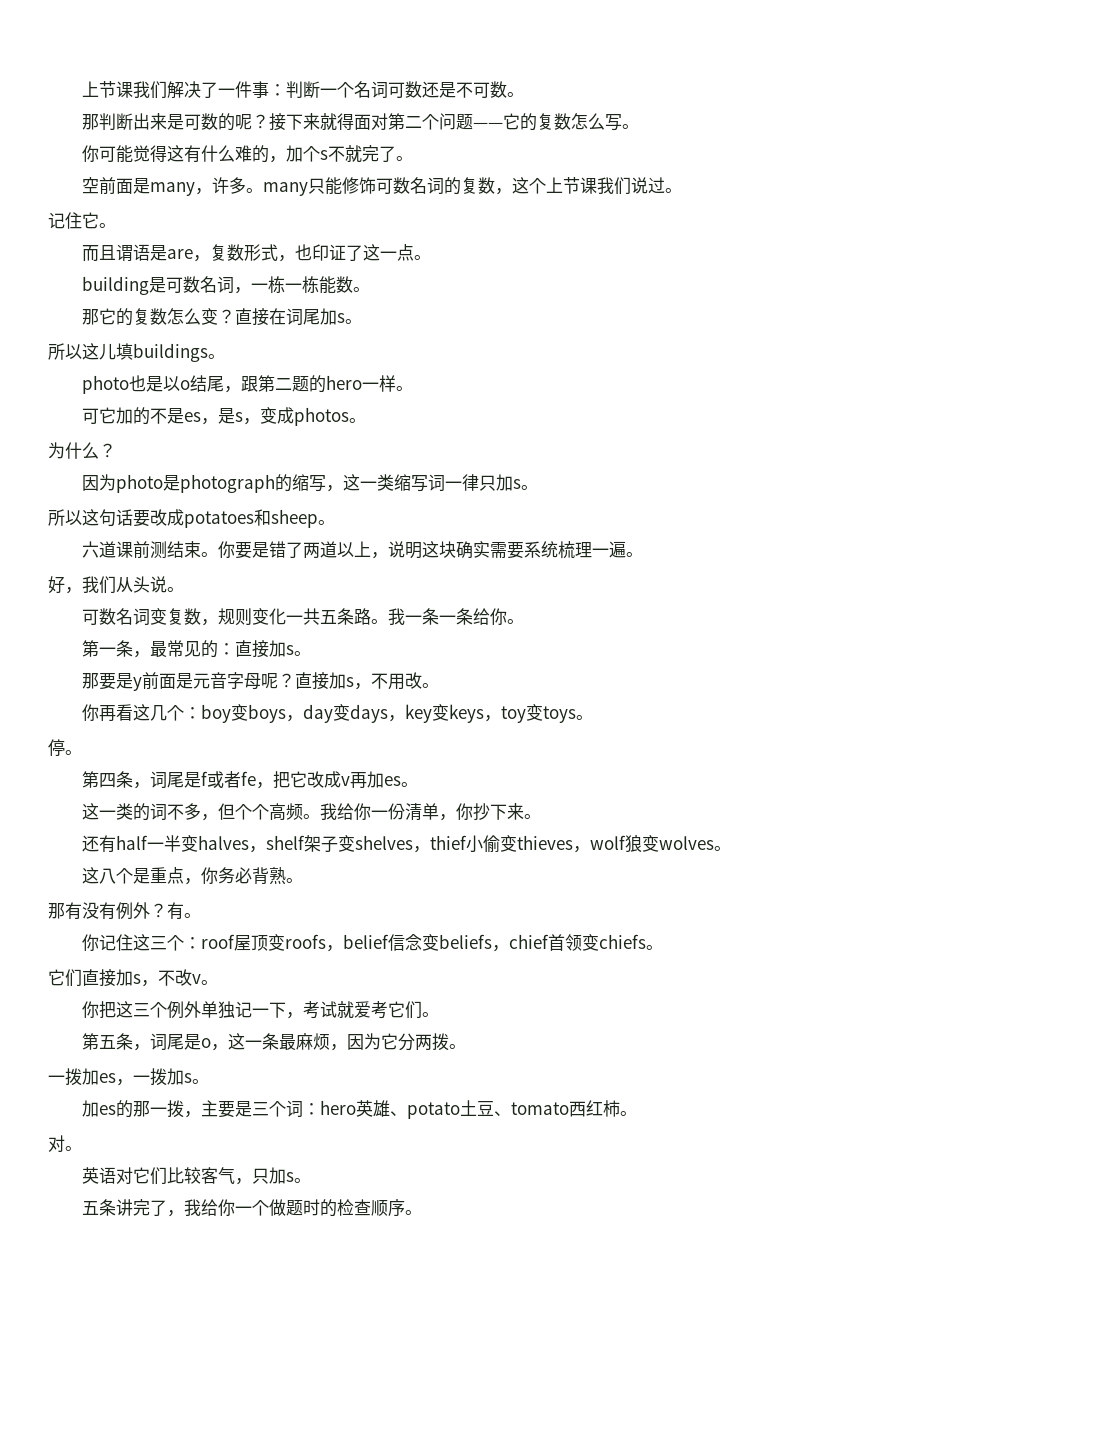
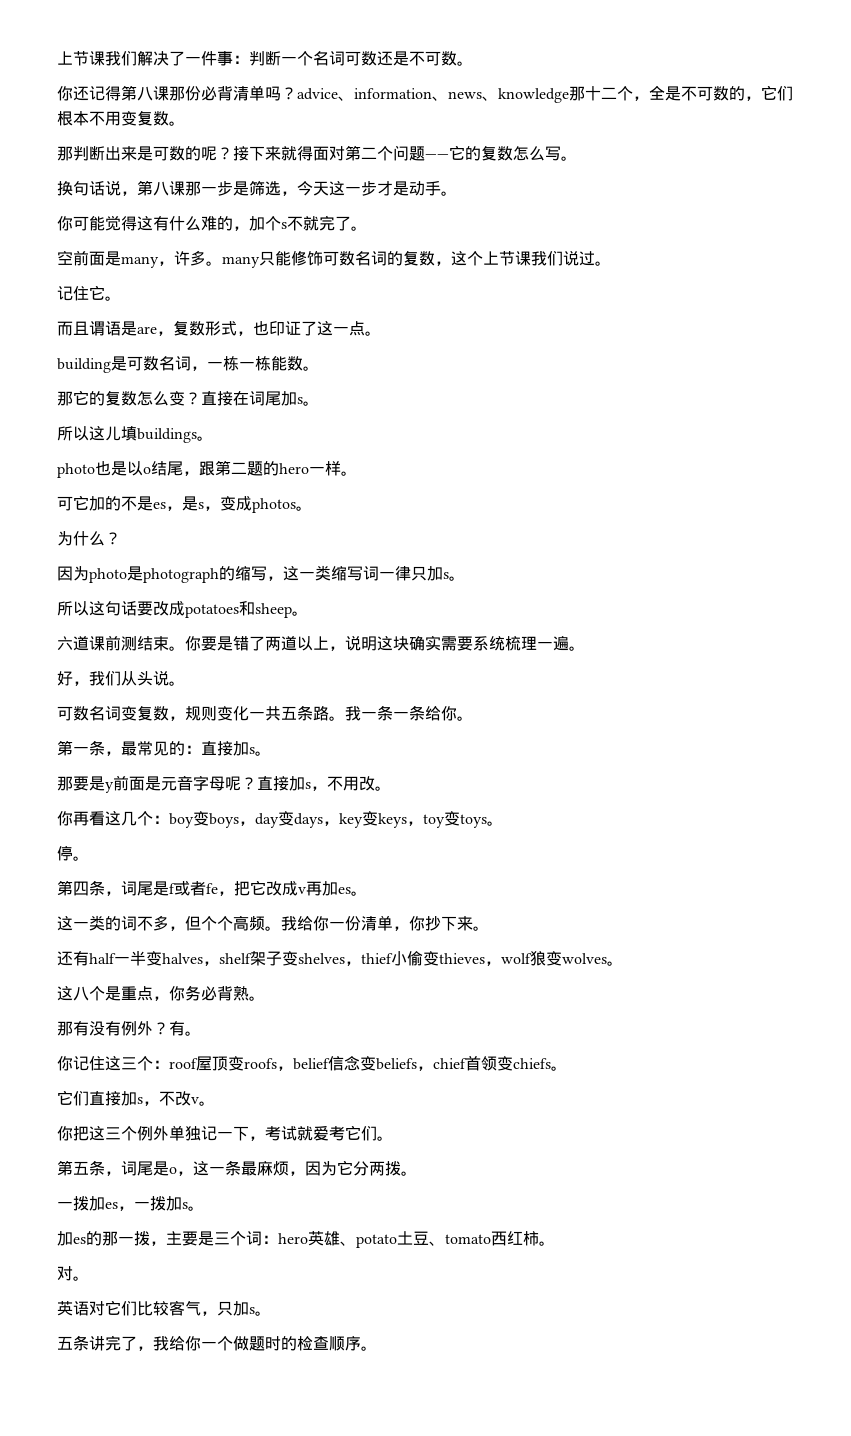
(525, 94) none -> [57,85,793,103] [57,111,185,126] // 你还记得第八课那份必背清单吗？advice、information、news、knowledge那十二个，全是不可数的，它们根本不用变复数。
(640, 126) none -> [57,180,457,196] // 换句话说，第八课那一步是筛选，今天这一步才是动手。

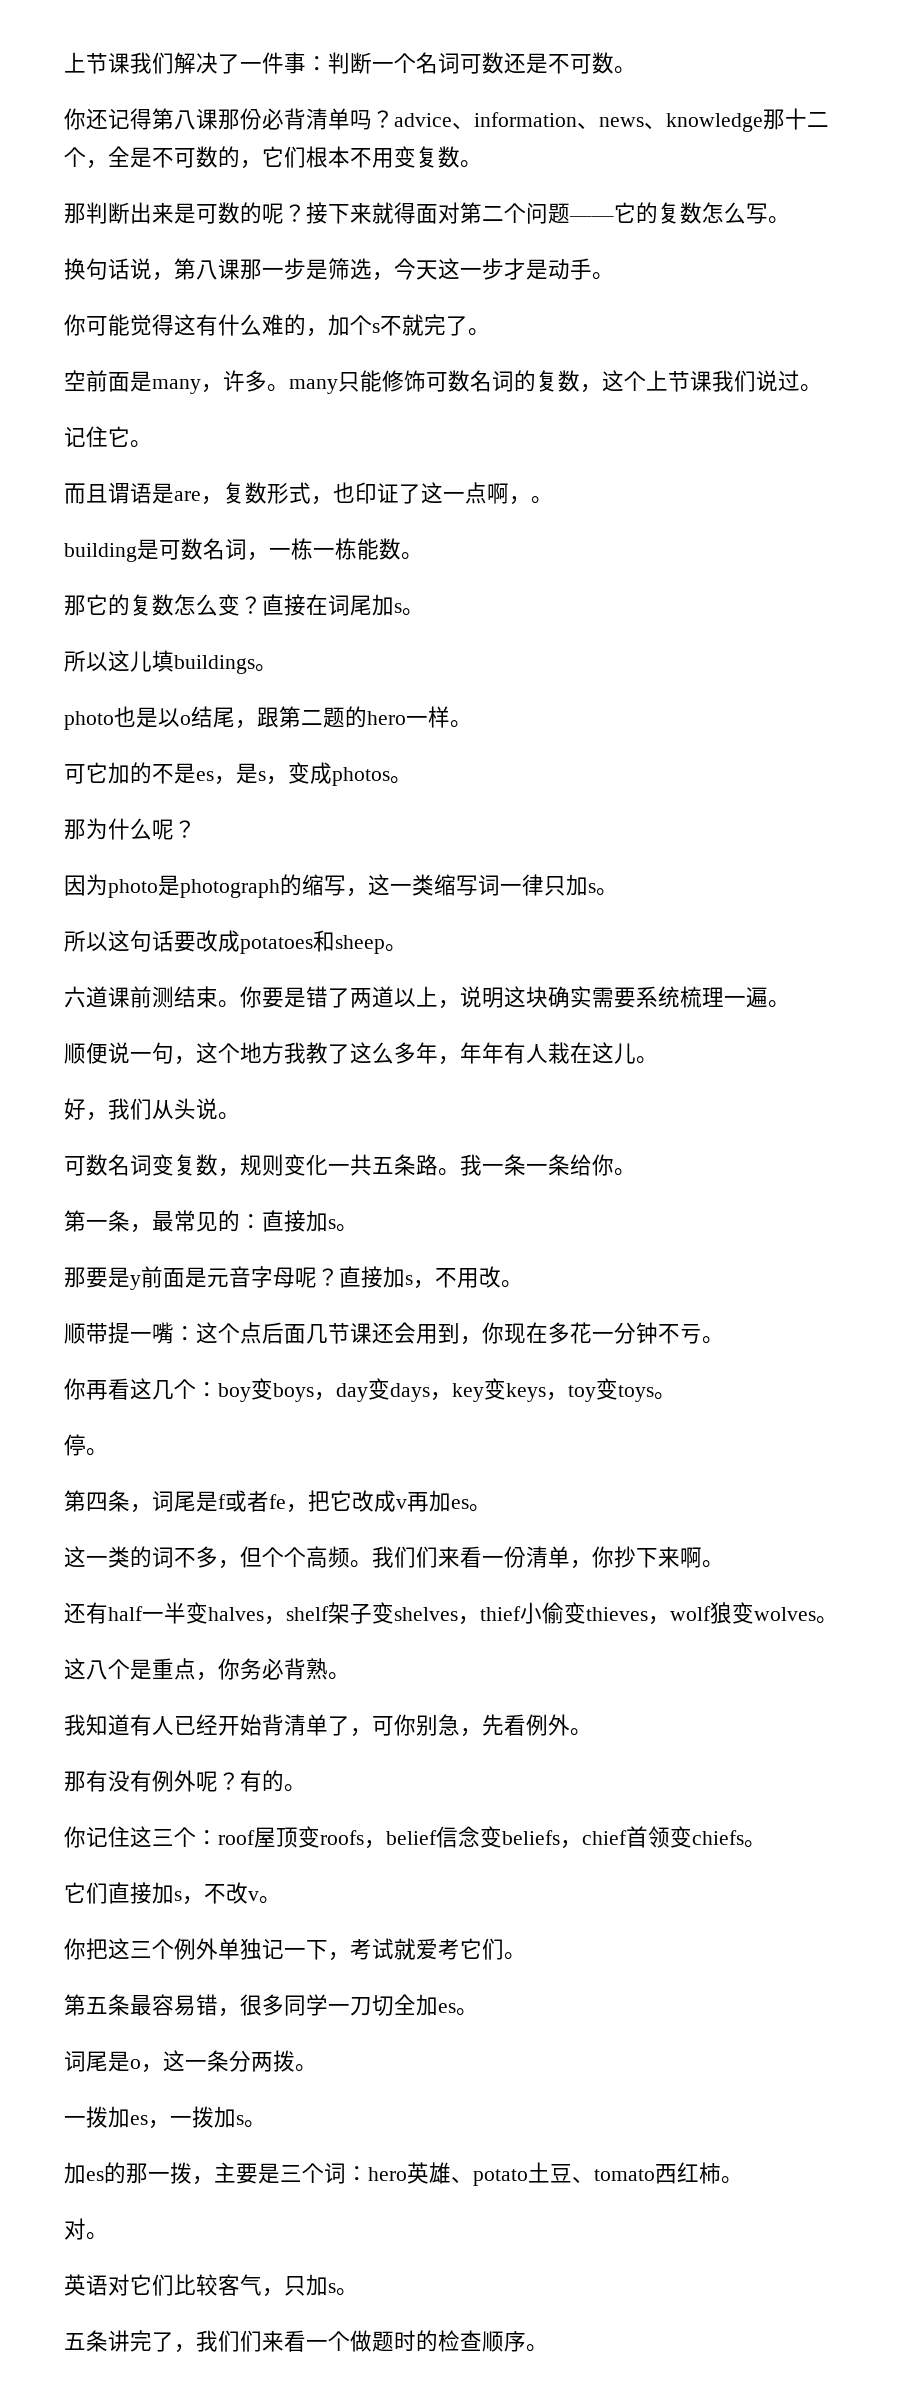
(365, 328) none -> [487,483,531,505] 啊，
[57,531,105,546] 为什么 -> [64,818,174,840] 那为什么呢
(585, 648) none -> [64,1042,658,1065] // 顺便说一句，这个地方我教了这么多年，年年有人栽在这儿。
(391, 788) none -> [64,1322,724,1345] // 顺带提一嘴：这个点后面几节课还会用到，你现在多花一分钟不亏。
[297,915,329,931] 给你 -> [394,1546,482,1568] 们们来看
(473, 923) none -> [680,1547,702,1568] 啊
(265, 998) none -> [64,1714,592,1737] // 我知道有人已经开始背清单了，可你别急，先看例外。
[153,1021,185,1036] ？有 -> [196,1770,284,1792] 呢？有的
[105,1171,121,1176] ， -> [130,1994,478,2017] 最容易错，很多同学一刀切全加es。 //
[241,1160,353,1176] 最麻烦，因为它 -> (229, 2061) none
[169,1335,201,1351] 给你 -> [218,2330,306,2352] 们们来看

